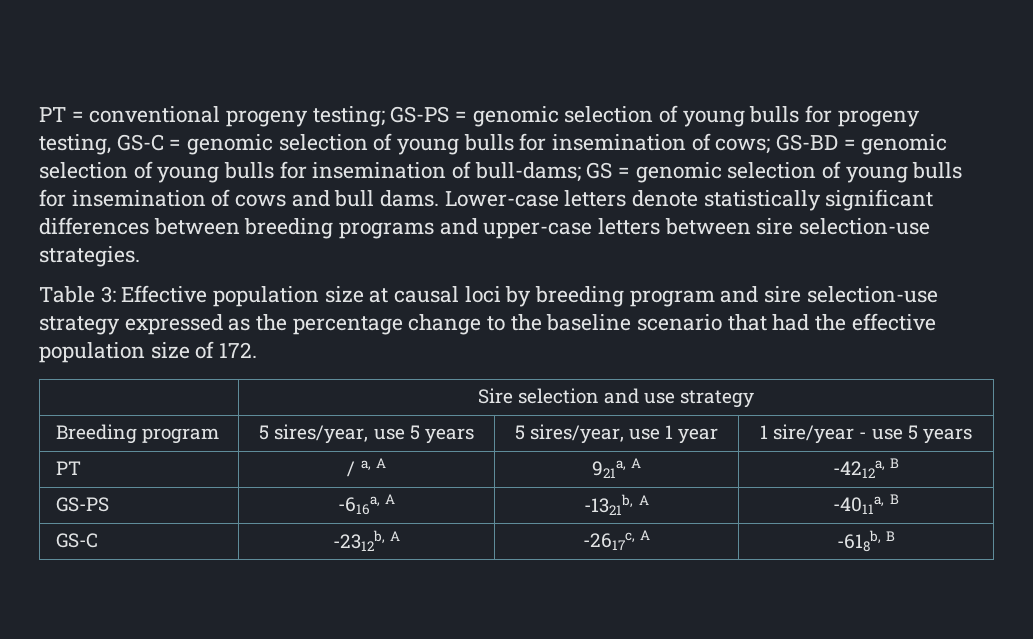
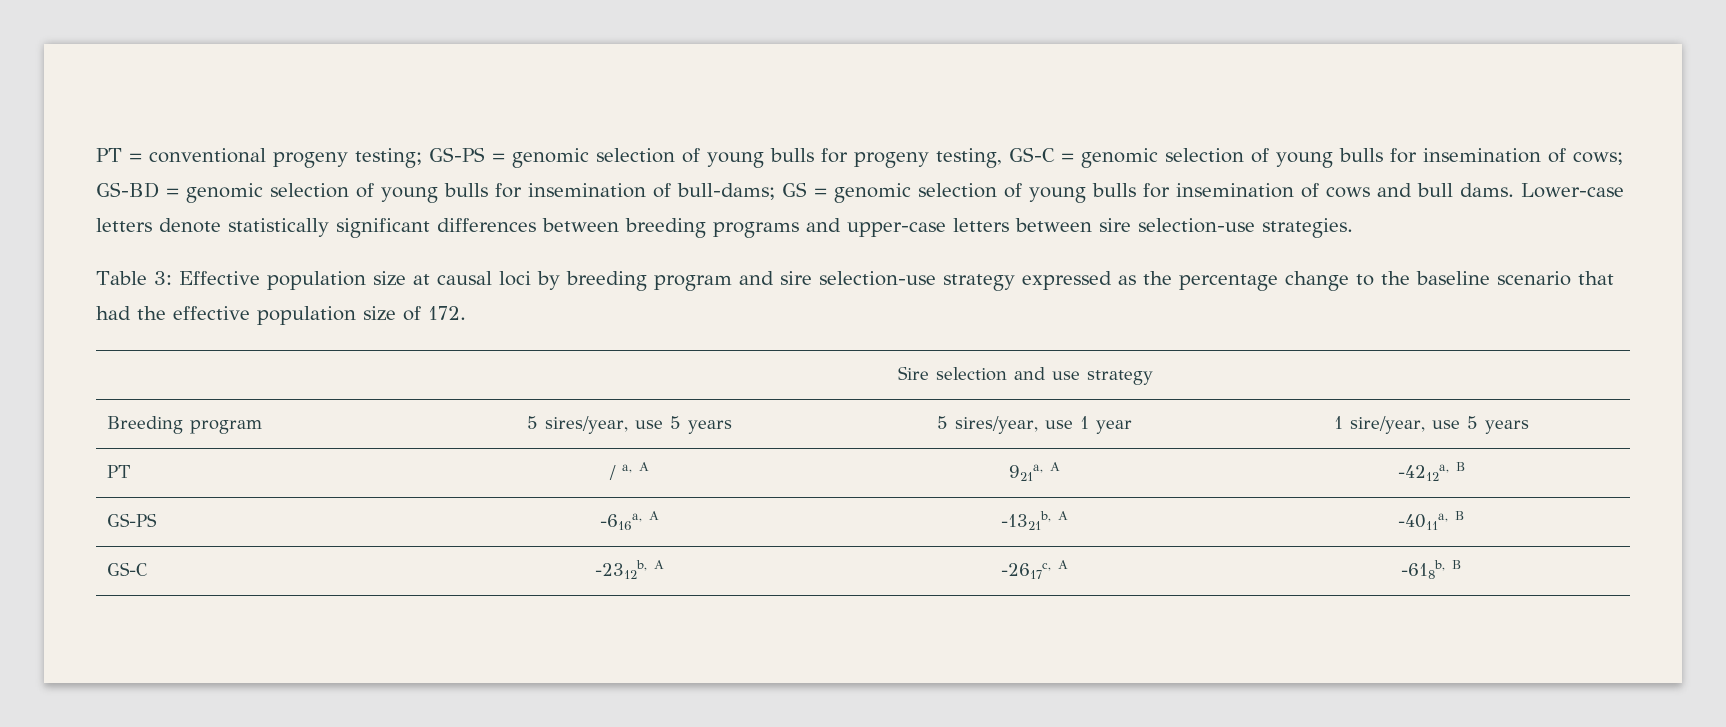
[773,424,867,444] sire/year - -> [1349,416,1425,434] sire/year,

